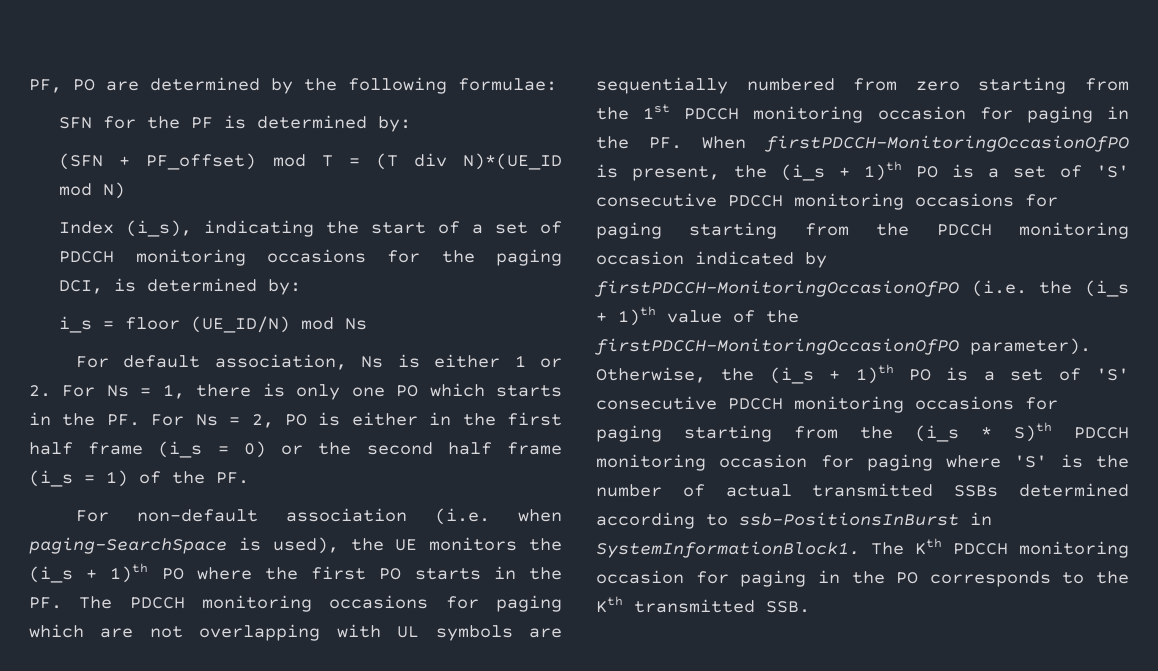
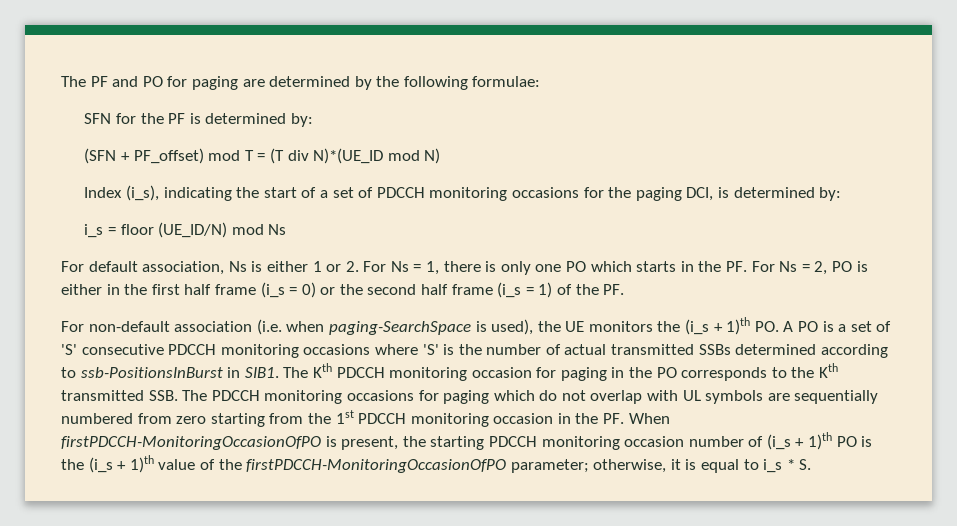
[29,79,95,93] PF, PO -> [61,76,238,90] The PF and PO for paging
[161,566,562,580] [29,595,562,612] [29,624,562,641] [596,77,1129,94] [596,104,1129,123] [596,135,1129,152] [596,161,902,181] PO where the first PO starts in the PF. The PDCCH monitoring occasions for paging which are not overlapping with UL symbols are sequentially numbered from zero starting from the 1st PDCCH monitoring occasion for paging in the PF. When firstPDCCH-MonitoringOccasionOfPO is present, the (i_s + 1)th -> [754,321,794,332] PO. A
[1025,194,1058,207] [596,222,1129,239] [596,251,827,268] [594,280,1129,297] [596,306,799,326] [594,338,1091,355] [596,364,1129,384] [596,396,1058,413] [596,422,1129,442] [596,454,933,471] for paging starting from the PDCCH monitoring occasion indicated by firstPDCCH-MonitoringOccasionOfPO (i.e. the (i_s + 1)th value of the firstPDCCH-MonitoringOccasionOfPO parameter). Otherwise, the (i_s + 1)th PO is a set of 'S' consecutive PDCCH monitoring occasions for paging starting from the (i_s * S)th PDCCH monitoring occasion for paging -> (371, 349) none
[596,541,860,558] SystemInformationBlock1. -> [244,367,279,378] SIB1.
(810, 607) none -> [182,390,879,404] [61,410,670,427] [61,432,873,450] [61,455,812,473] The PDCCH monitoring occasions for paging which do not overlap with UL symbols are sequentially numbered from zero starting from the 1st PDCCH monitoring occasion in the PF. When firstPDCCH-MonitoringOccasionOfPO is present, the starting PDCCH monitoring occasion number of (i_s + 1)th PO is the (i_s + 1)th value of the firstPDCCH-MonitoringOccasionOfPO parameter; otherwise, it is equal to i_s * S.

